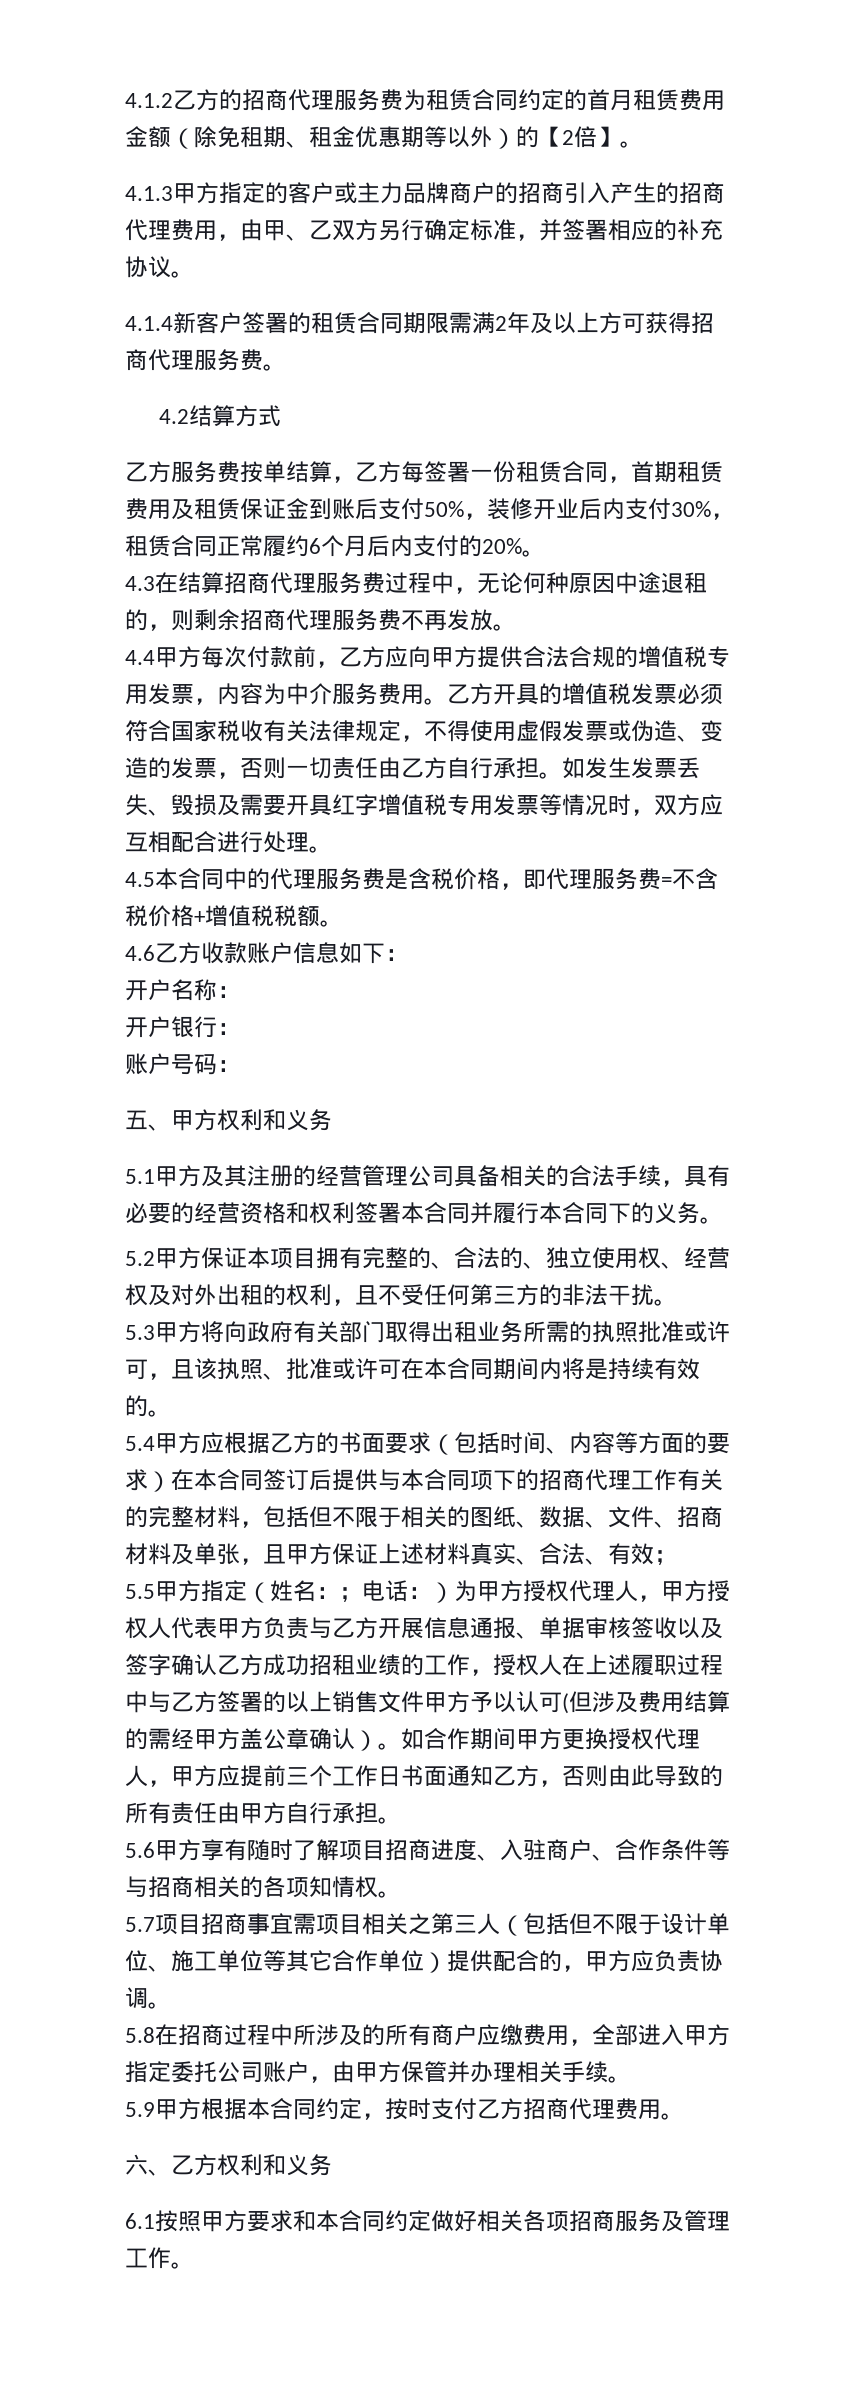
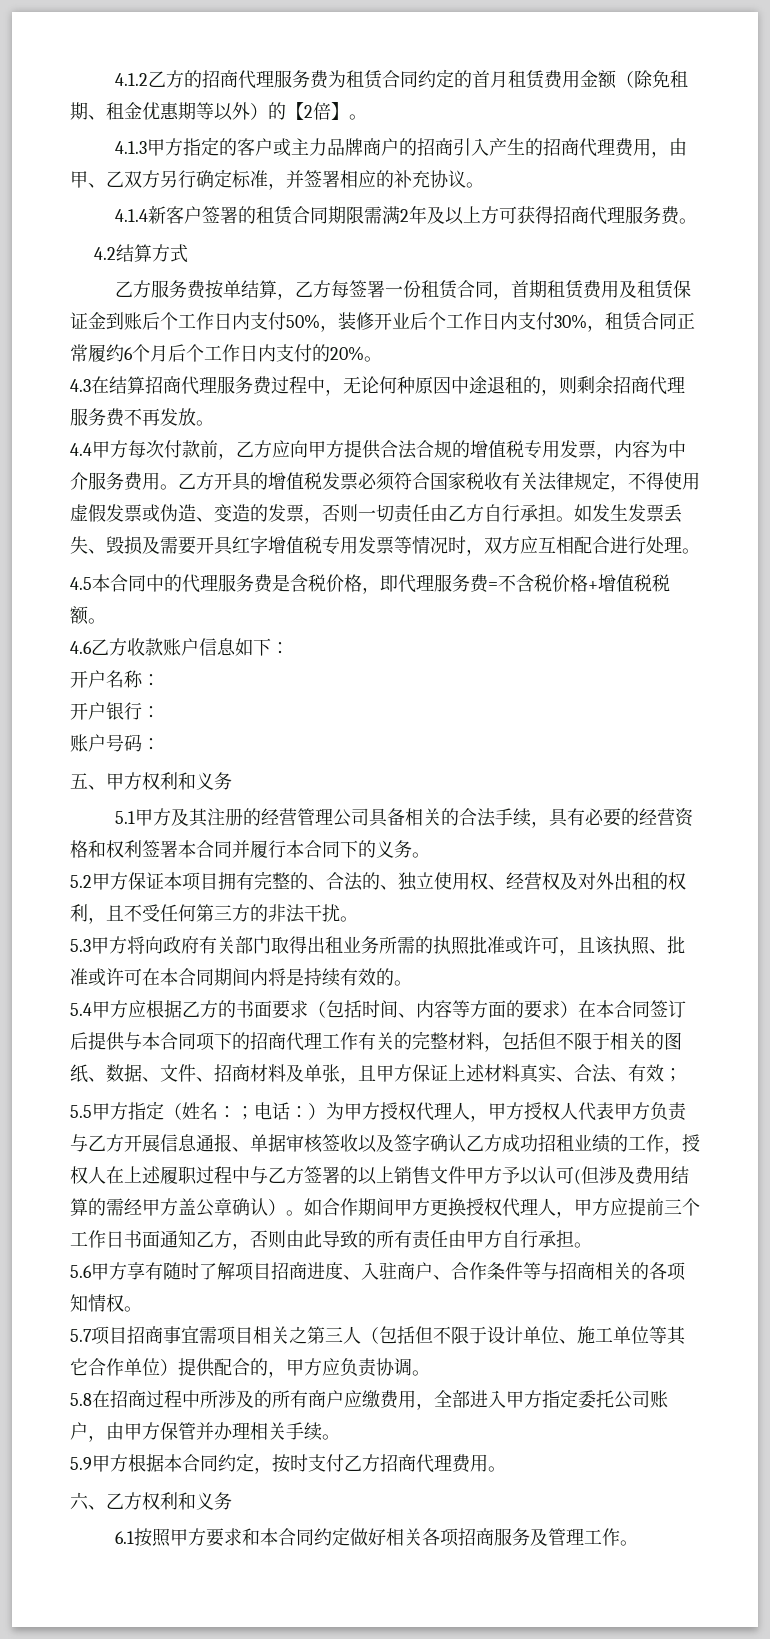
(378, 509) none -> [160,312,250,330] 个工作日内
(602, 509) none -> [428,312,500,330] 个工作日
(390, 546) none -> [186,344,258,362] 个工作日

